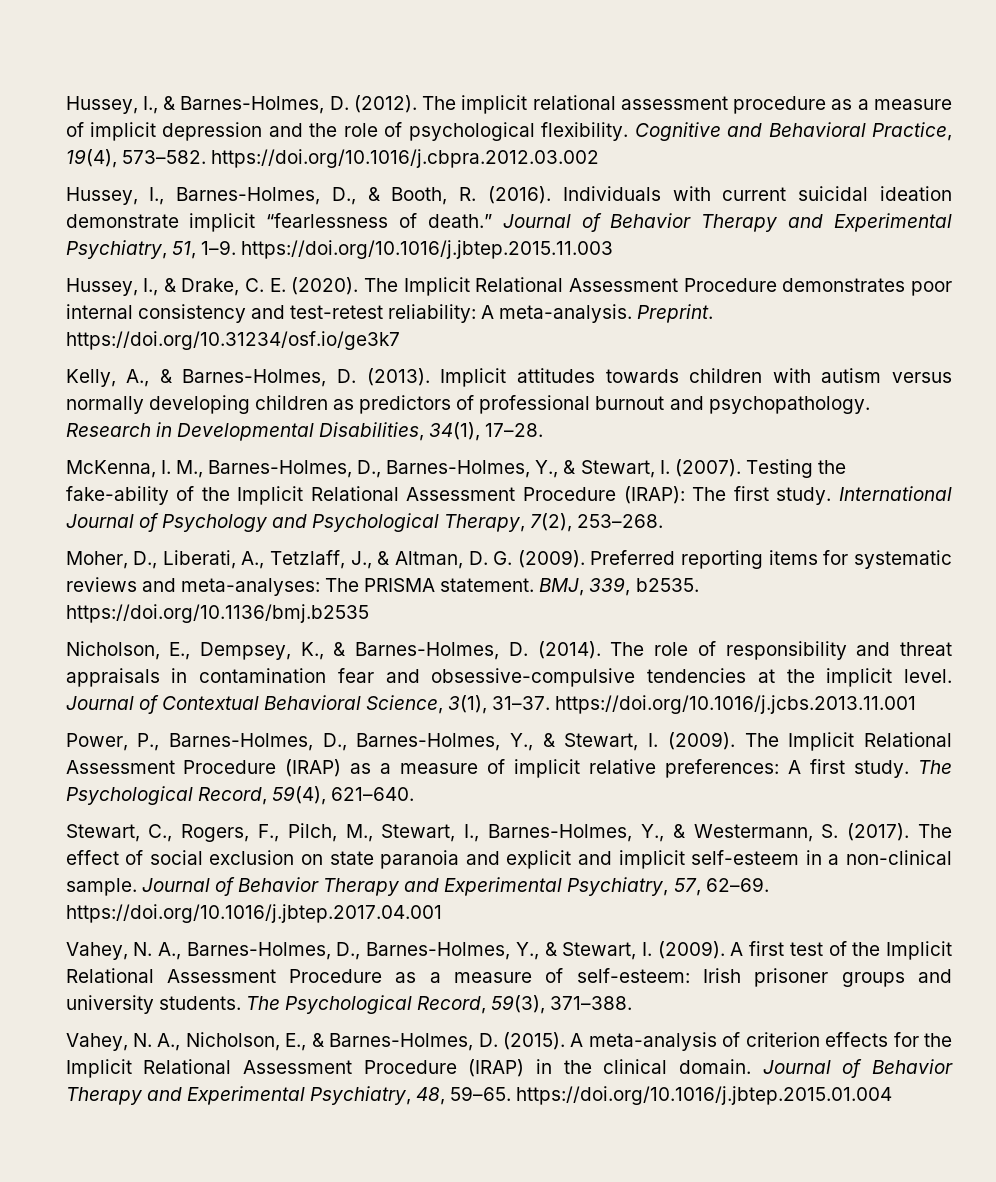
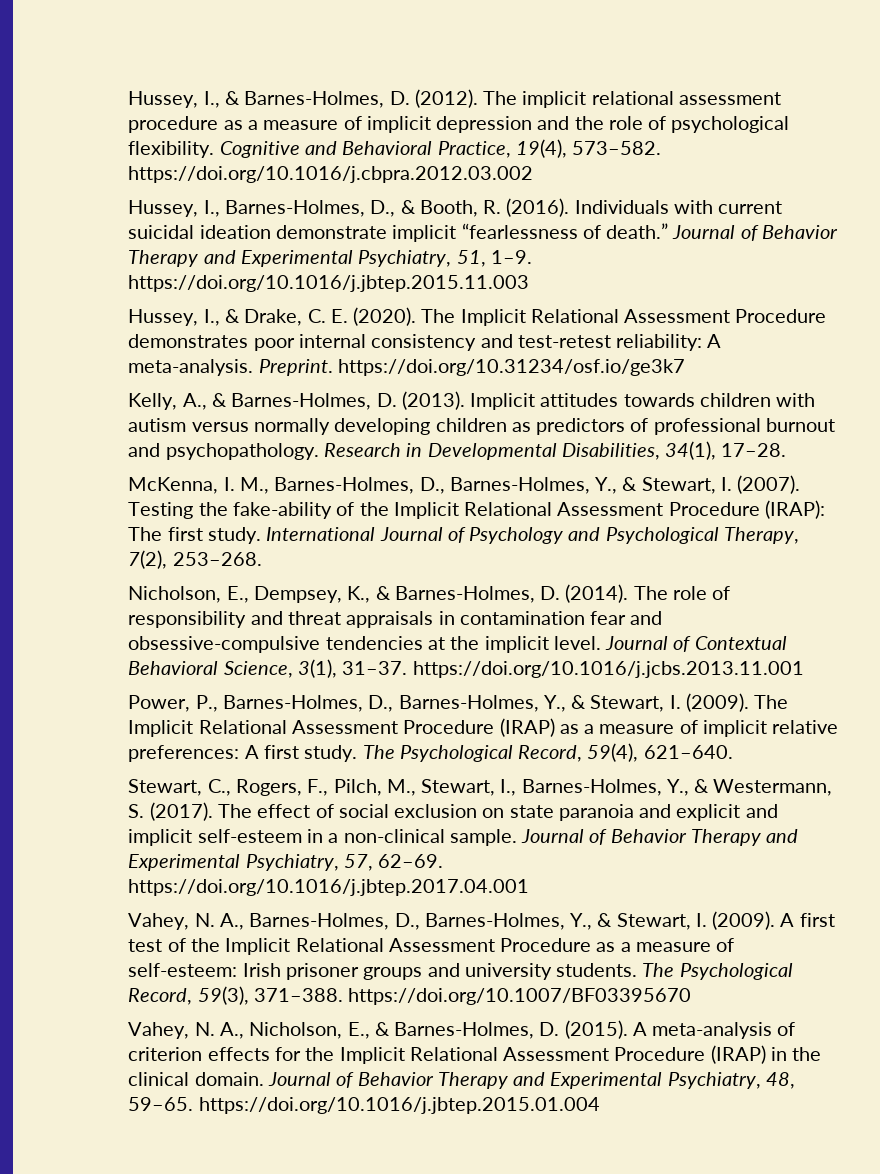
[65,550,952,569] [65,577,699,596] [65,604,369,623] // Moher, D., Liberati, A., Tetzlaff, J., & Altman, D. G. (2009). Preferred reporting items for systematic reviews and meta-analyses: The PRISMA statement. BMJ, 339, b2535. https://doi.org/10.1136/bmj.b2535 -> (262, 559) none
(633, 1003) none -> [348,988,692,1005] https://doi.org/10.1007/BF03395670

